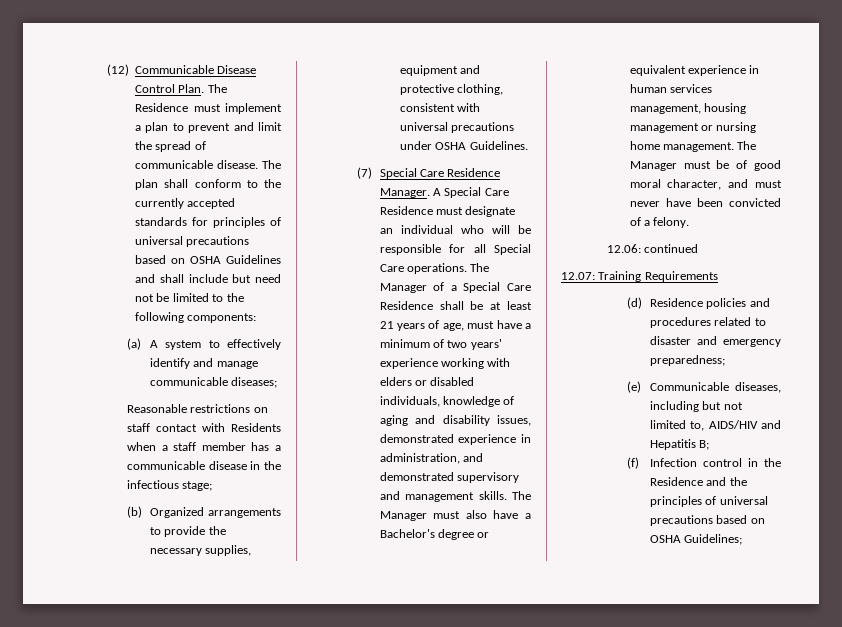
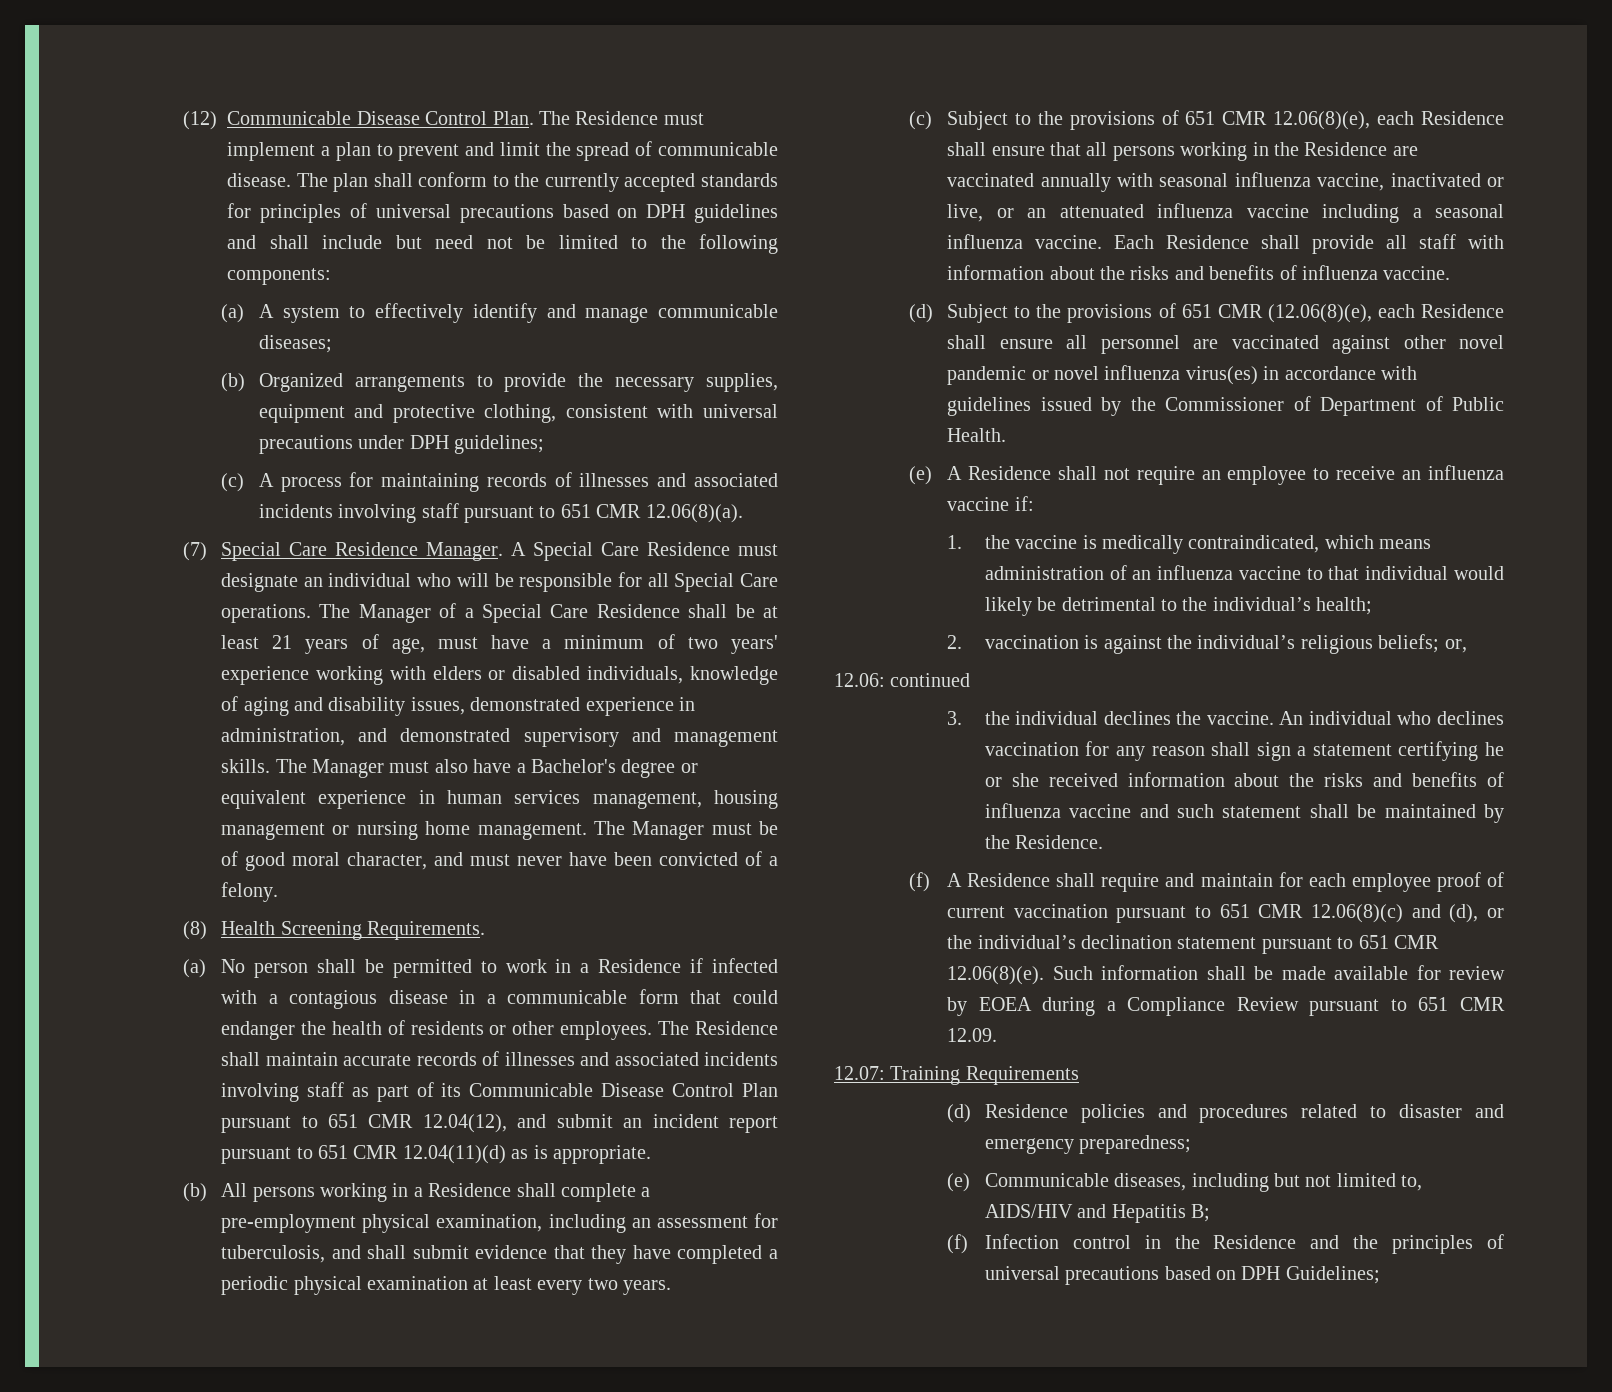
[190,255,281,264] OSHA Guidelines -> [646,204,778,223] DPH guidelines
[127,404,268,413] [127,423,281,432] [127,442,281,451] [127,461,281,470] [127,480,213,491] // Reasonable restrictions on staff contact with Residents when a staff member has a communicable disease in the infectious stage; -> (332, 344) none
[435,141,528,150] OSHA Guidelines. -> [409,435,545,454] [221,472,778,492] [258,503,743,523] DPH guidelines; // (c) A process for maintaining records of illnesses and associated incidents involving staff pursuant to 651 CMR 12.06(8)(a).
[606,244,699,253] 12.06: continued -> [183,921,485,940] [183,958,778,978] [221,989,779,1009] [221,1020,778,1040] [221,1051,778,1066] [221,1082,778,1102] [221,1114,778,1133] [221,1145,651,1164] [183,1183,651,1202] [221,1213,778,1233] [221,1245,778,1264] [221,1276,671,1295] [909,110,1504,130] [947,142,1418,161] [947,172,1504,192] [947,203,1504,223] [947,234,1504,254] [947,265,1451,280] [909,303,1504,323] [947,335,1504,354] [947,365,1417,385] [947,396,1504,416] [947,428,1007,442] [909,465,1504,485] [947,496,1034,511] [947,535,1432,554] [984,565,1504,580] [984,597,1373,616] [947,634,1467,654] [834,673,971,687] [947,711,1504,725] [984,741,1504,761] [984,772,1504,787] [984,803,1504,823] [984,835,1104,849] [909,872,1504,892] [947,904,1504,923] [947,935,1439,954] [947,965,1505,985] [947,997,1505,1016] [947,1028,998,1042] (8) Health Screening Requirements. // (a) No person shall be permitted to work in a Residence if infected with a contagious disease in a communicable form that could endanger the health of residents or other employees. The Residence shall maintain accurate records of illnesses and associated incidents involving staff as part of its Communicable Disease Control Plan pursuant to 651 CMR 12.04(12), and submit an incident report pursuant to 651 CMR 12.04(11)(d) as is appropriate. // (b) All persons working in a Residence shall complete a pre-employment physical examination, including an assessment for tuberculosis, and shall submit evidence that they have completed a periodic physical examination at least every two years. // (c) Subject to the provisions of 651 CMR 12.06(8)(e), each Residence shall ensure that all persons working in the Residence are vaccinated annually with seasonal influenza vaccine, inactivated or live, or an attenuated influenza vaccine including a seasonal influenza vaccine. Each Residence shall provide all staff with information about the risks and benefits of influenza vaccine. // (d) Subject to the provisions of 651 CMR (12.06(8)(e), each Residence shall ensure all personnel are vaccinated against other novel pandemic or novel influenza virus(es) in accordance with guidelines issued by the Commissioner of Department of Public Health. // (e) A Residence shall not require an employee to receive an influenza vaccine if: // 1. the vaccine is medically contraindicated, which means administration of an influenza vaccine to that individual would likely be detrimental to the individual’s health; // 2. vaccination is against the individual’s religious beliefs; or, // 12.06: continued // 3. the individual declines the vaccine. An individual who declines vaccination for any reason shall sign a statement certifying he or she received information about the risks and benefits of influenza vaccine and such statement shall be maintained by the Residence. // (f) A Residence shall require and maintain for each employee proof of current vaccination pursuant to 651 CMR 12.06(8)(c) and (d), or the individual’s declination statement pursuant to 651 CMR 12.06(8)(e). Such information shall be made available for review by EOEA during a Compliance Review pursuant to 651 CMR 12.09.
[649,535,681,543] OSHA -> [1241,1266,1281,1280] DPH

